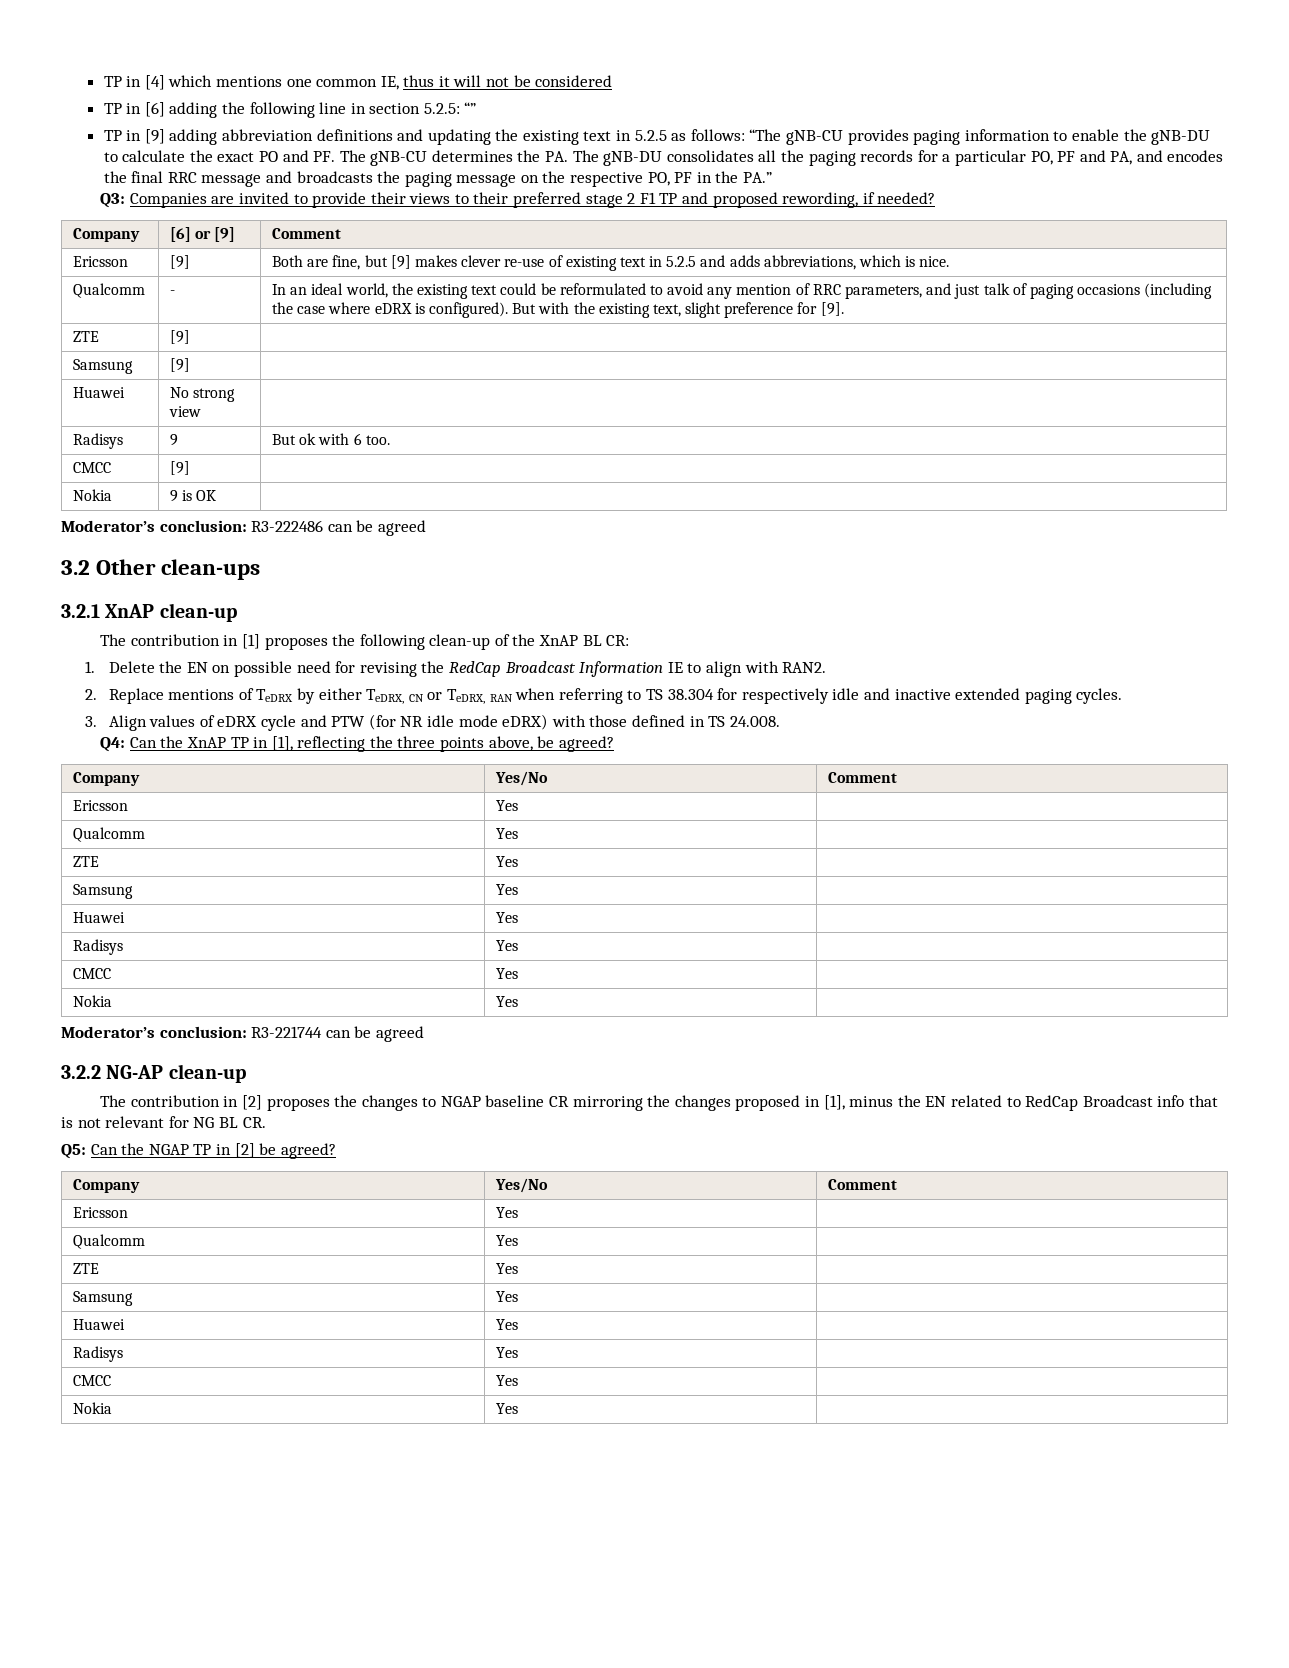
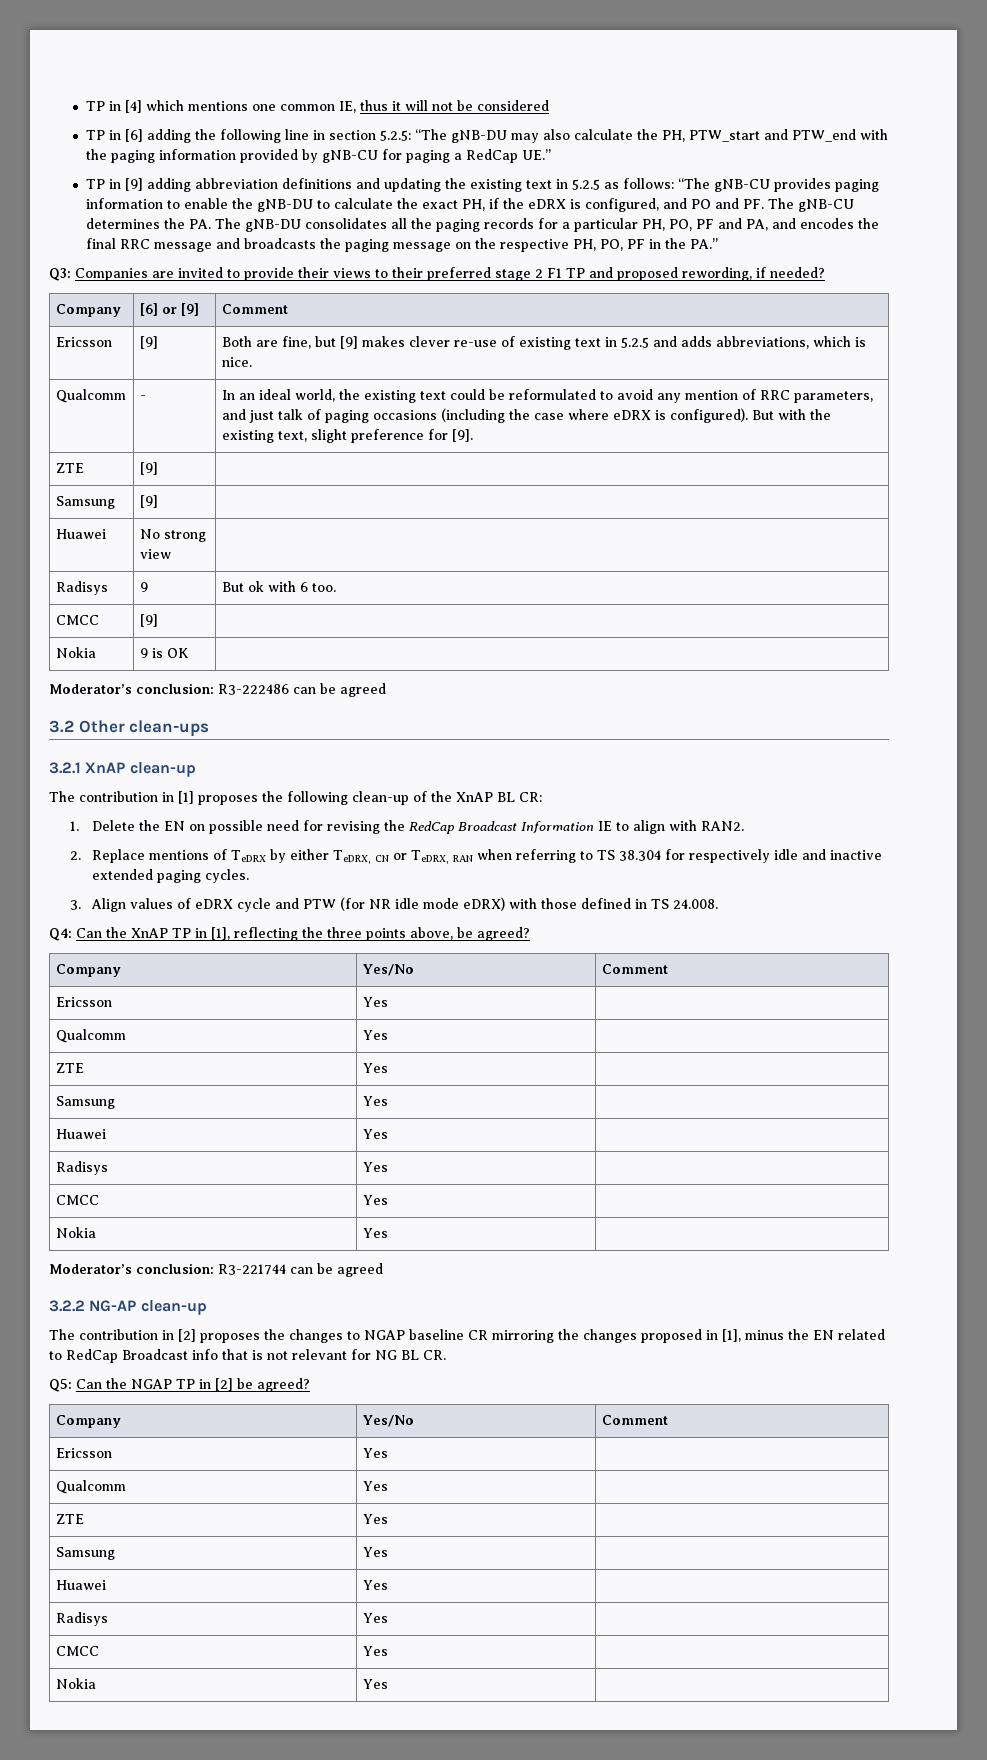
[464,102,477,114] “” -> [414,129,888,143] [85,149,551,163] “The gNB-DU may also calculate the PH, PTW_start and PTW_end with the paging information provided by gNB-CU for paging a RedCap UE.”
(255, 157) none -> [461,198,687,212] PH, if the eDRX is configured, and
(1026, 158) none -> [641,219,665,231] PH,
(644, 179) none -> [572,239,596,251] PH,

